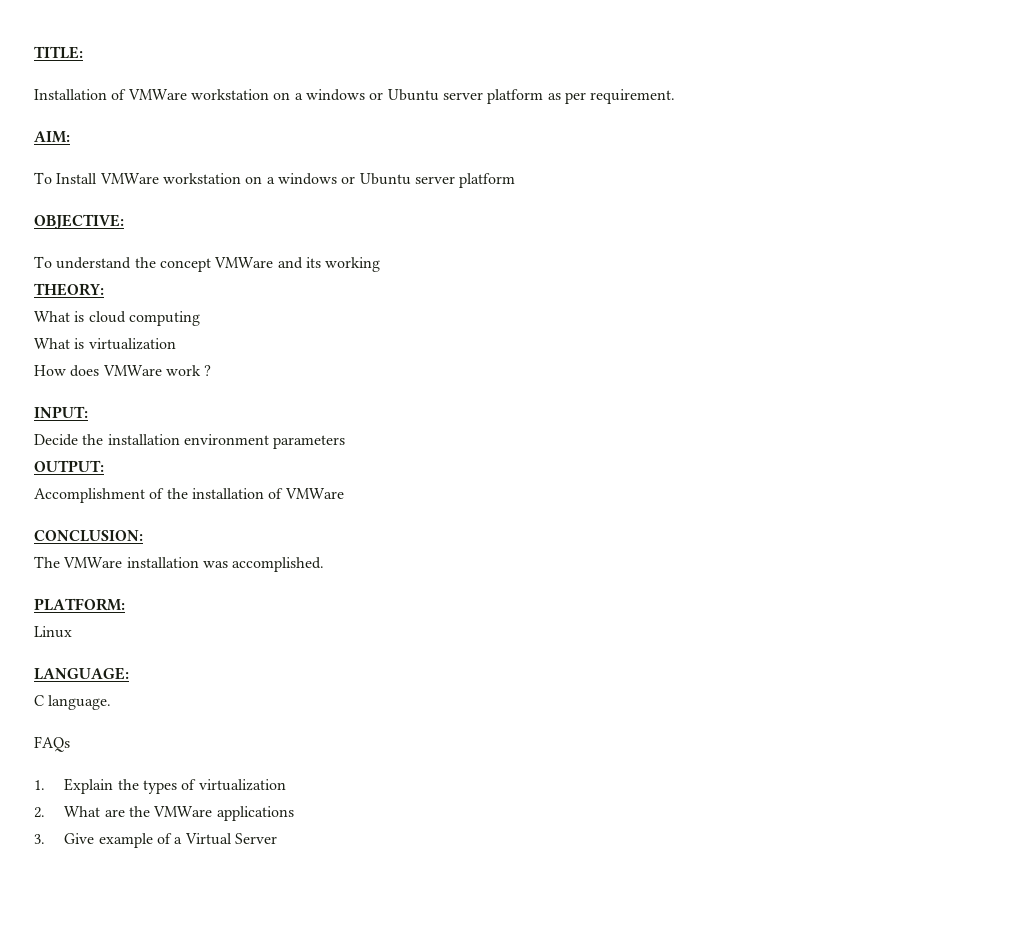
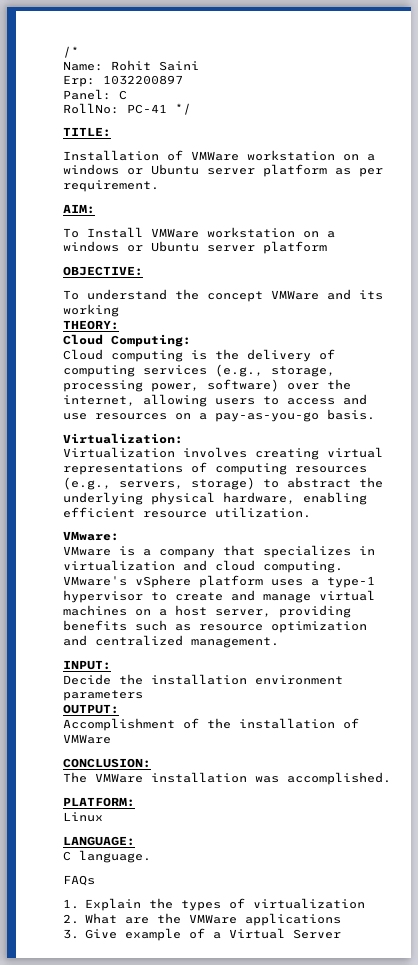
(34, 52) none -> [63,46,79,58] [63,60,199,71] [63,75,183,87] [63,89,127,100] [63,103,191,115] /* // Name: Rohit Saini // Erp: 1032200897 // Panel: C // RollNo: PC-41 */ //
[34,311,200,326] [34,338,176,350] [34,365,212,377] What is cloud computing // What is virtualization // How does VMWare work ? -> [63,334,191,347] [63,349,335,362] [63,364,335,377] [63,379,351,392] [63,394,367,407] [63,409,375,422] [63,433,183,444] [63,447,383,460] [63,462,367,475] [63,477,383,490] [63,492,367,505] [63,507,311,518] [63,531,119,541] [63,545,375,558] [63,560,343,573] [63,575,375,588] [63,590,375,603] [63,605,351,618] [63,620,367,633] [63,635,279,648] Cloud Computing: // Cloud computing is the delivery of computing services (e.g., storage, processing power, software) over the internet, allowing users to access and use resources on a pay-as-you-go basis. // Virtualization: // Virtualization involves creating virtual representations of computing resources (e.g., servers, storage) to abstract the underlying physical hardware, enabling efficient resource utilization. // VMware: // VMware is a company that specializes in virtualization and cloud computing. VMware's vSphere platform uses a type-1 hypervisor to create and manage virtual machines on a host server, providing benefits such as resource optimization and centralized management.

